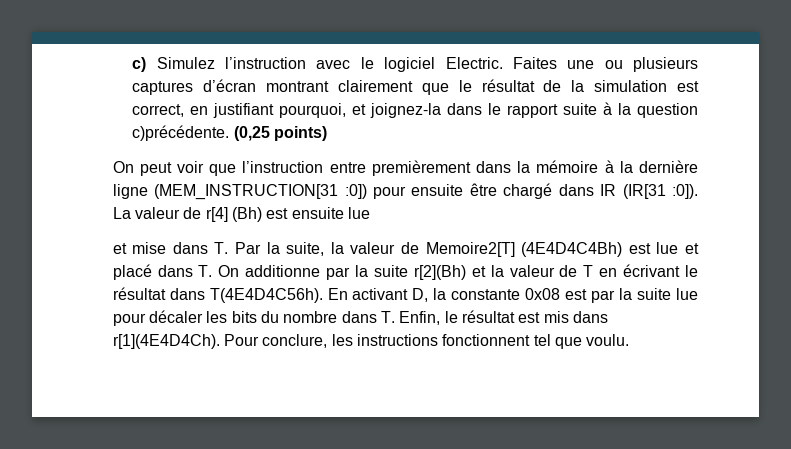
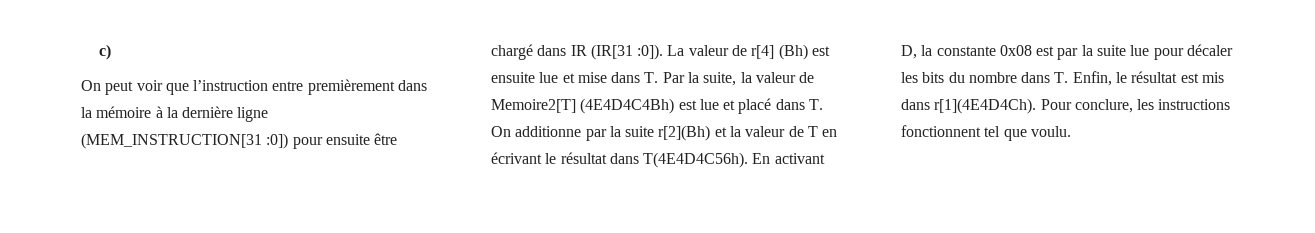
[156,57,698,72] [132,79,699,95] [132,102,699,118] [132,125,327,141] Simulez l’instruction avec le logiciel Electric. Faites une ou plusieurs captures d’écran montrant clairement que le résultat de la simulation est correct, en justifiant pourquoi, et joignez-la dans le rapport suite à la question c)précédente. (0,25 points) -> (111, 52) none
(370, 213) // -> (559, 77) none

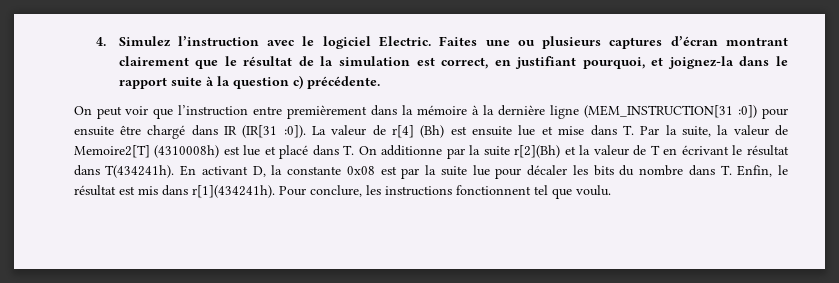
(98, 52) none -> [96,36,788,49] [118,56,788,69] [118,76,289,89] 4. Simulez l’instruction avec le logiciel Electric. Faites une ou plusieurs captures d’écran montrant clairement que le résultat de la simulation est correct, en justifiant pourquoi, et joignez-la dans le rapport suite à la question
(111, 52) none -> [306,76,380,89] précédente.
[580,98,675,114] (4E4D4C4Bh) -> [154,145,220,158] (4310008h)
[643,152,749,168] T(4E4D4C56h). -> [105,165,175,178] T(434241h).
[934,98,1037,114] r[1](4E4D4Ch). -> [191,185,275,198] r[1](434241h).

